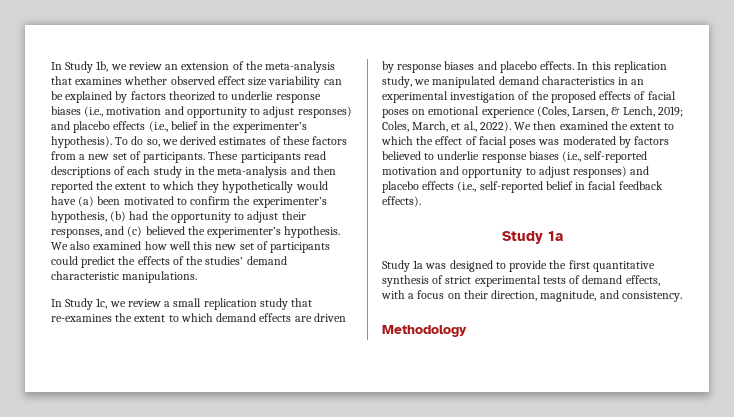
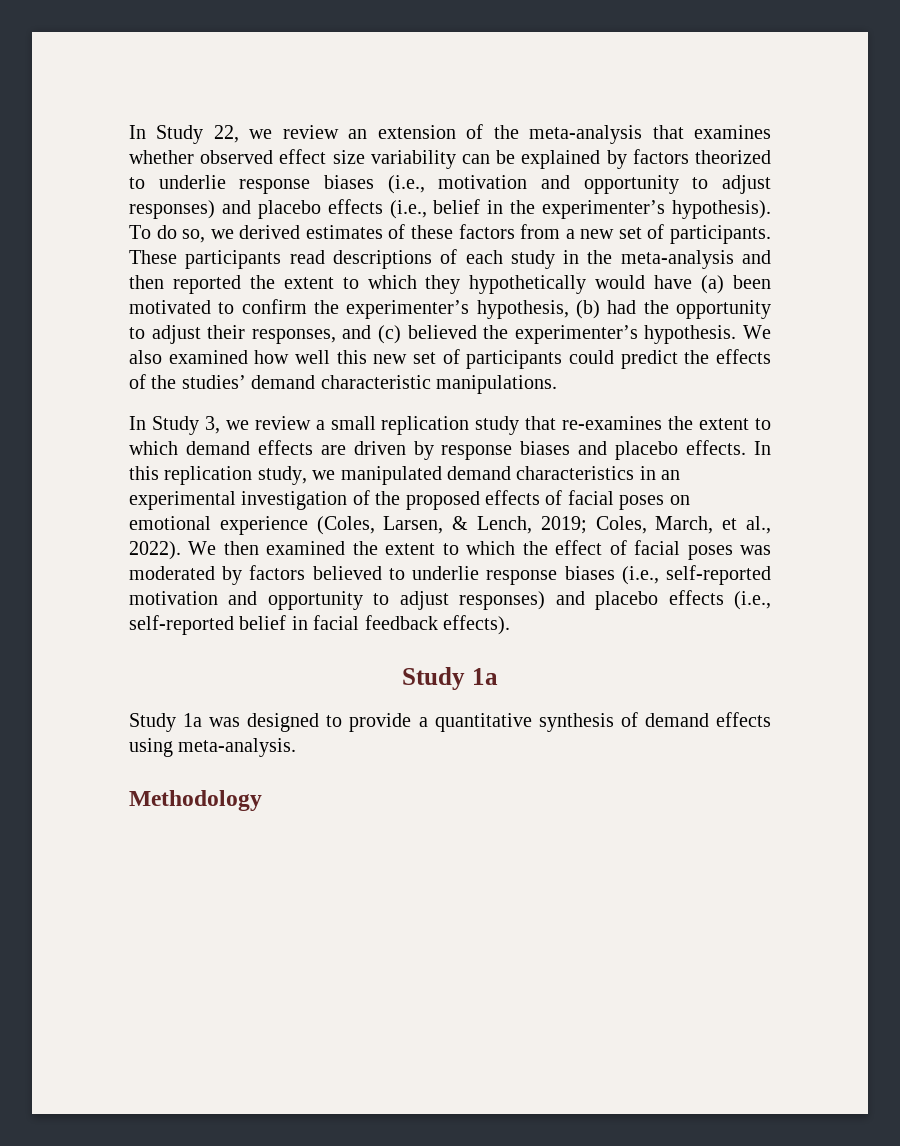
[51,61,109,73] In Study 1b, -> [129,125,239,144] In Study 22,
[96,298,108,309] 1c, -> [204,416,220,434] 3,
[549,260,590,269] the first -> [418,717,428,727] a
[445,275,660,287] [381,290,682,302] strict experimental tests of demand effects, with a focus on their direction, magnitude, and consistency. -> [644,712,772,727] [129,738,297,757] demand effects using meta-analysis.

